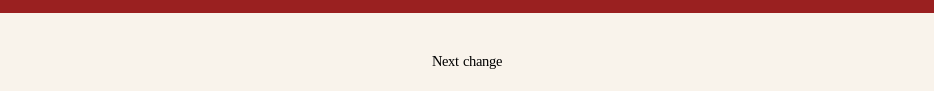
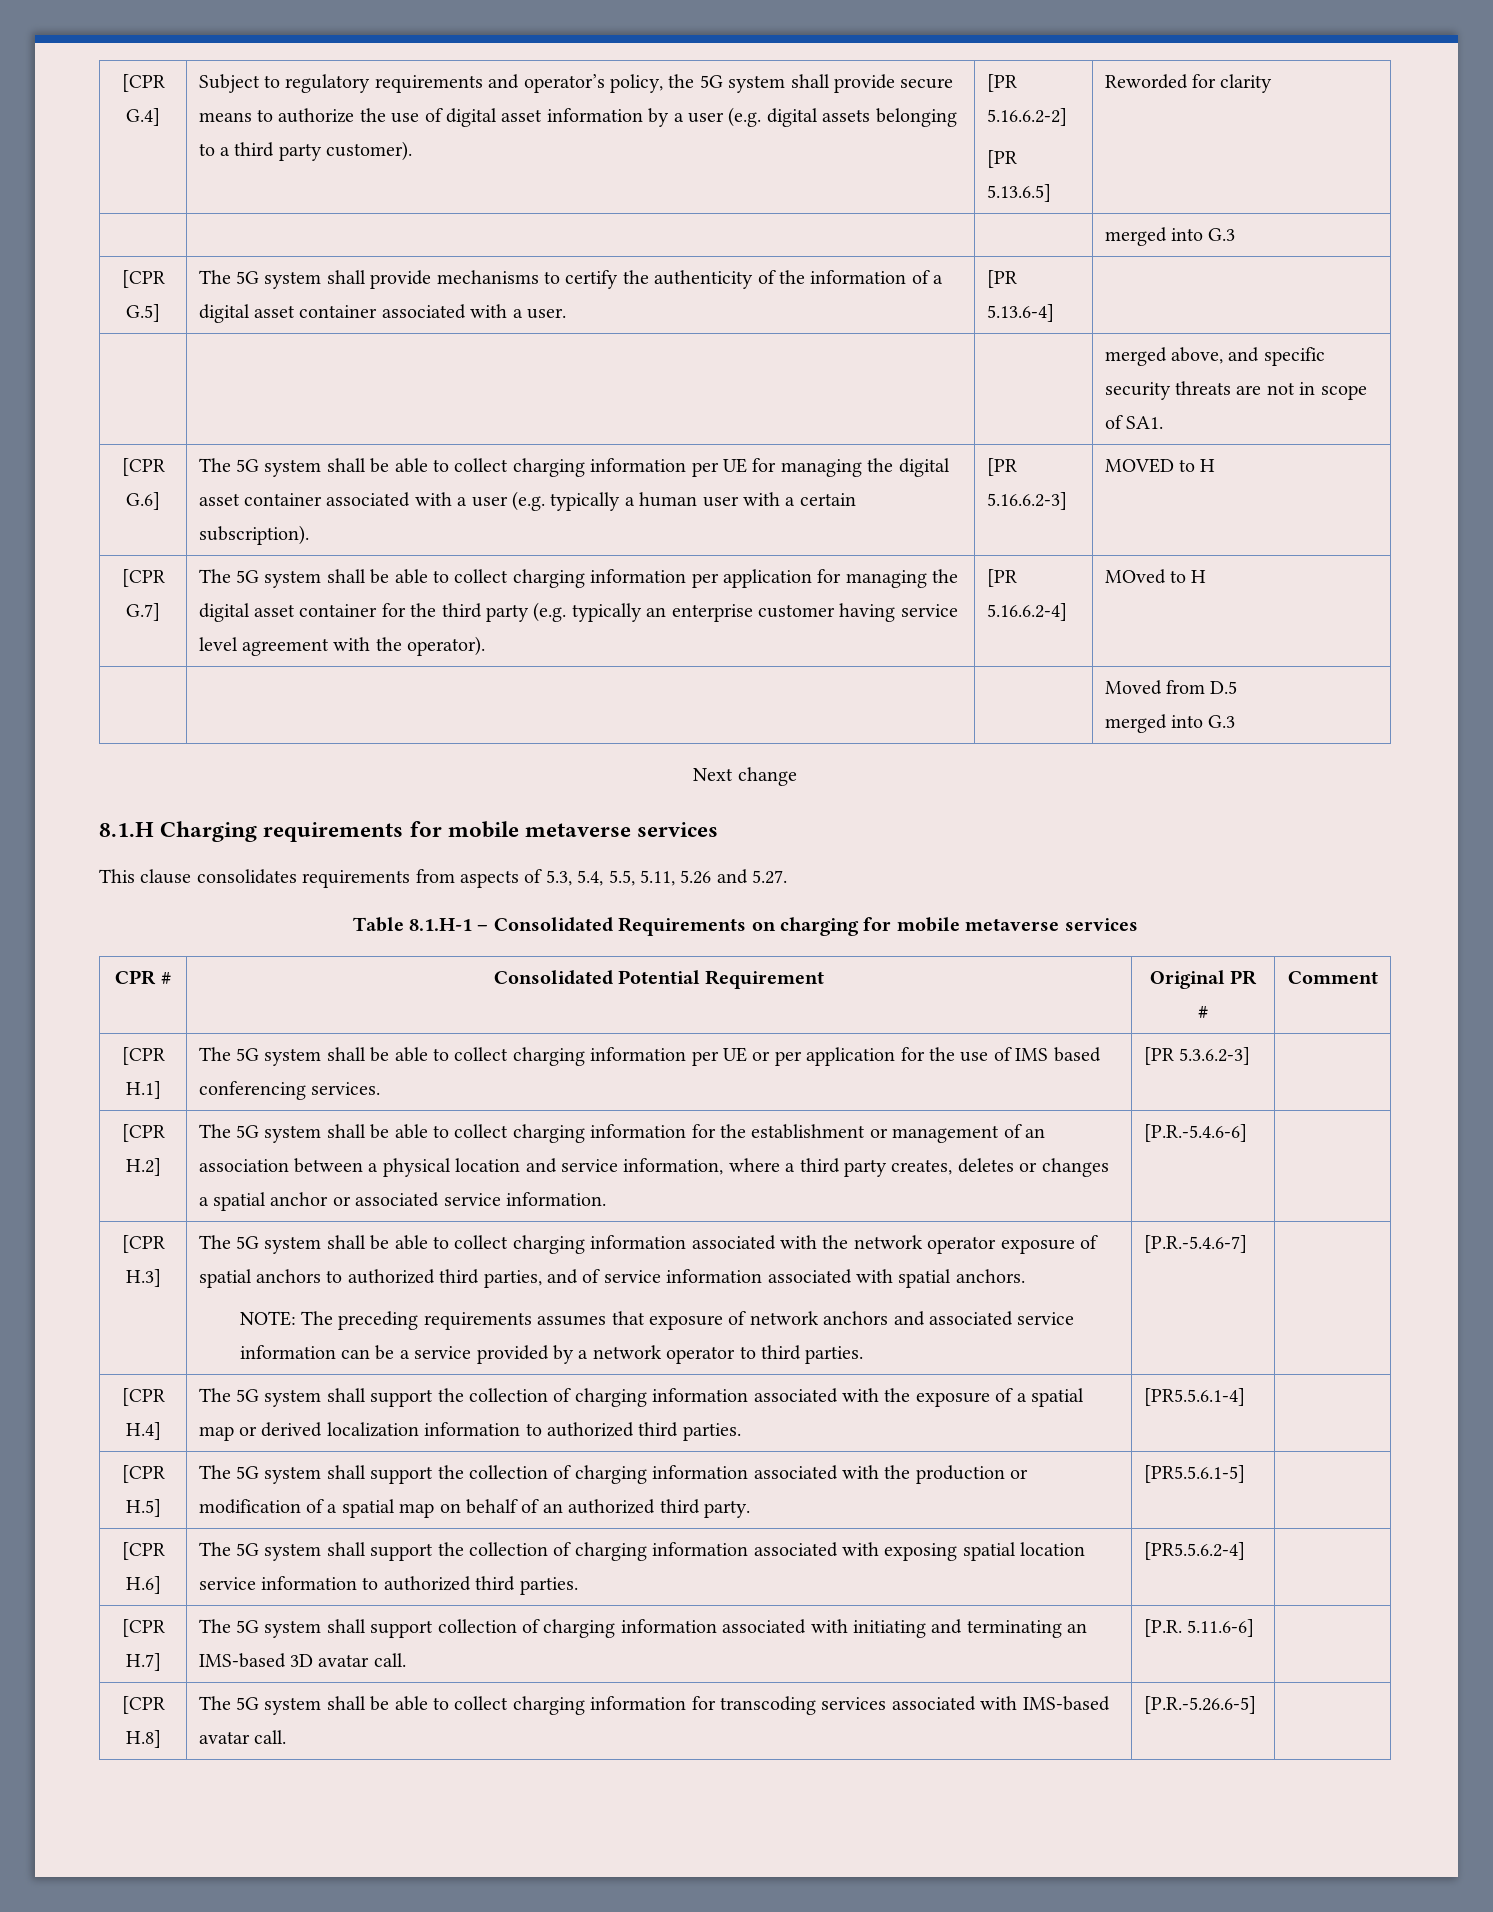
[432,56,502,69] Next change -> [121,74,165,92] [126,108,160,126] [198,74,954,93] [198,107,957,127] [198,141,413,161] [986,74,1017,92] [986,108,1067,126] [986,150,1017,168] [986,184,1051,202] [1104,74,1273,93] [1104,227,1236,246] [121,270,165,288] [126,304,160,322] [198,270,944,289] [198,304,566,323] [986,270,1017,288] [986,304,1054,322] [1104,347,1325,366] [1104,381,1367,400] [1104,415,1163,429] [121,458,165,476] [126,492,160,510] [198,458,950,477] [198,491,856,511] [198,525,309,545] [986,458,1017,476] [986,492,1067,510] [1104,458,1216,473] [121,569,165,587] [126,603,160,621] [198,569,959,588] [198,602,958,622] [198,636,486,656] [986,569,1017,587] [986,603,1067,621] [1104,569,1207,584] [1104,680,1238,695] [1104,714,1236,733] [693,767,797,786] [99,821,719,842] [99,869,788,888] [352,917,1138,936] [115,970,171,985] [493,970,825,989] [1149,970,1258,989] [1198,1006,1208,1018] [1287,971,1378,984] [121,1047,165,1065] [125,1081,161,1099] [198,1047,1101,1066] [198,1081,380,1100] [1143,1047,1250,1065] [121,1124,165,1142] [125,1158,161,1176] [198,1124,1045,1143] [198,1158,1109,1177] [198,1192,606,1211] [1143,1124,1247,1142] [121,1235,165,1253] [125,1269,161,1287] [198,1235,1098,1254] [198,1269,1025,1288] [239,1311,1075,1330] [239,1345,864,1364] [1143,1235,1247,1253] [121,1388,165,1406] [125,1422,161,1440] [198,1388,1084,1407] [198,1422,741,1441] [1143,1388,1245,1406] [121,1465,165,1483] [125,1499,161,1517] [198,1465,1029,1484] [198,1499,750,1518] [1143,1465,1245,1483] [121,1542,165,1560] [125,1576,161,1594] [198,1542,1086,1561] [198,1576,578,1595] [1143,1542,1245,1560] [121,1619,165,1637] [125,1653,161,1671] [198,1619,1088,1638] [198,1653,406,1668] [1143,1619,1254,1637] [121,1696,165,1714] [125,1730,161,1748] [198,1696,1110,1715] [198,1730,286,1744] [1143,1696,1256,1714] [CPR G.4] | Subject to regulatory requirements and operator’s policy, the 5G system shall provide secure means to authorize the use of digital asset information by a user (e.g. digital assets belonging to a third party customer). | [PR 5.16.6.2-2] // [PR 5.13.6.5] | Reworded for clarity // | | | merged into G.3 // [CPR G.5] | The 5G system shall provide mechanisms to certify the authenticity of the information of a digital asset container associated with a user. | [PR 5.13.6-4] | // | | | merged above, and specific security threats are not in scope of SA1. // [CPR G.6] | The 5G system shall be able to collect charging information per UE for managing the digital asset container associated with a user (e.g. typically a human user with a certain subscription). | [PR 5.16.6.2-3] | MOVED to H // [CPR G.7] | The 5G system shall be able to collect charging information per application for managing the digital asset container for the third party (e.g. typically an enterprise customer having service level agreement with the operator). | [PR 5.16.6.2-4] | MOved to H // | | | Moved from D.5 // merged into G.3 // Next change // 8.1.H Charging requirements for mobile metaverse services // This clause consolidates requirements from aspects of 5.3, 5.4, 5.5, 5.11, 5.26 and 5.27. // Table 8.1.H-1 – Consolidated Requirements on charging for mobile metaverse services // CPR # | Consolidated Potential Requirement | Original PR # | Comment // [CPR H.1] | The 5G system shall be able to collect charging information per UE or per application for the use of IMS based conferencing services. | [PR 5.3.6.2-3] | // [CPR H.2] | The 5G system shall be able to collect charging information for the establishment or management of an association between a physical location and service information, where a third party creates, deletes or changes a spatial anchor or associated service information. | [P.R.-5.4.6-6] | // [CPR H.3] | The 5G system shall be able to collect charging information associated with the network operator exposure of spatial anchors to authorized third parties, and of service information associated with spatial anchors. // NOTE: The preceding requirements assumes that exposure of network anchors and associated service information can be a service provided by a network operator to third parties. | [P.R.-5.4.6-7] | // [CPR H.4] | The 5G system shall support the collection of charging information associated with the exposure of a spatial map or derived localization information to authorized third parties. | [PR5.5.6.1-4] | // [CPR H.5] | The 5G system shall support the collection of charging information associated with the production or modification of a spatial map on behalf of an authorized third party. | [PR5.5.6.1-5] | // [CPR H.6] | The 5G system shall support the collection of charging information associated with exposing spatial location service information to authorized third parties. | [PR5.5.6.2-4] | // [CPR H.7] | The 5G system shall support collection of charging information associated with initiating and terminating an IMS-based 3D avatar call. | [P.R. 5.11.6-6] | // [CPR H.8] | The 5G system shall be able to collect charging information for transcoding services associated with IMS-based avatar call. | [P.R.-5.26.6-5] |

